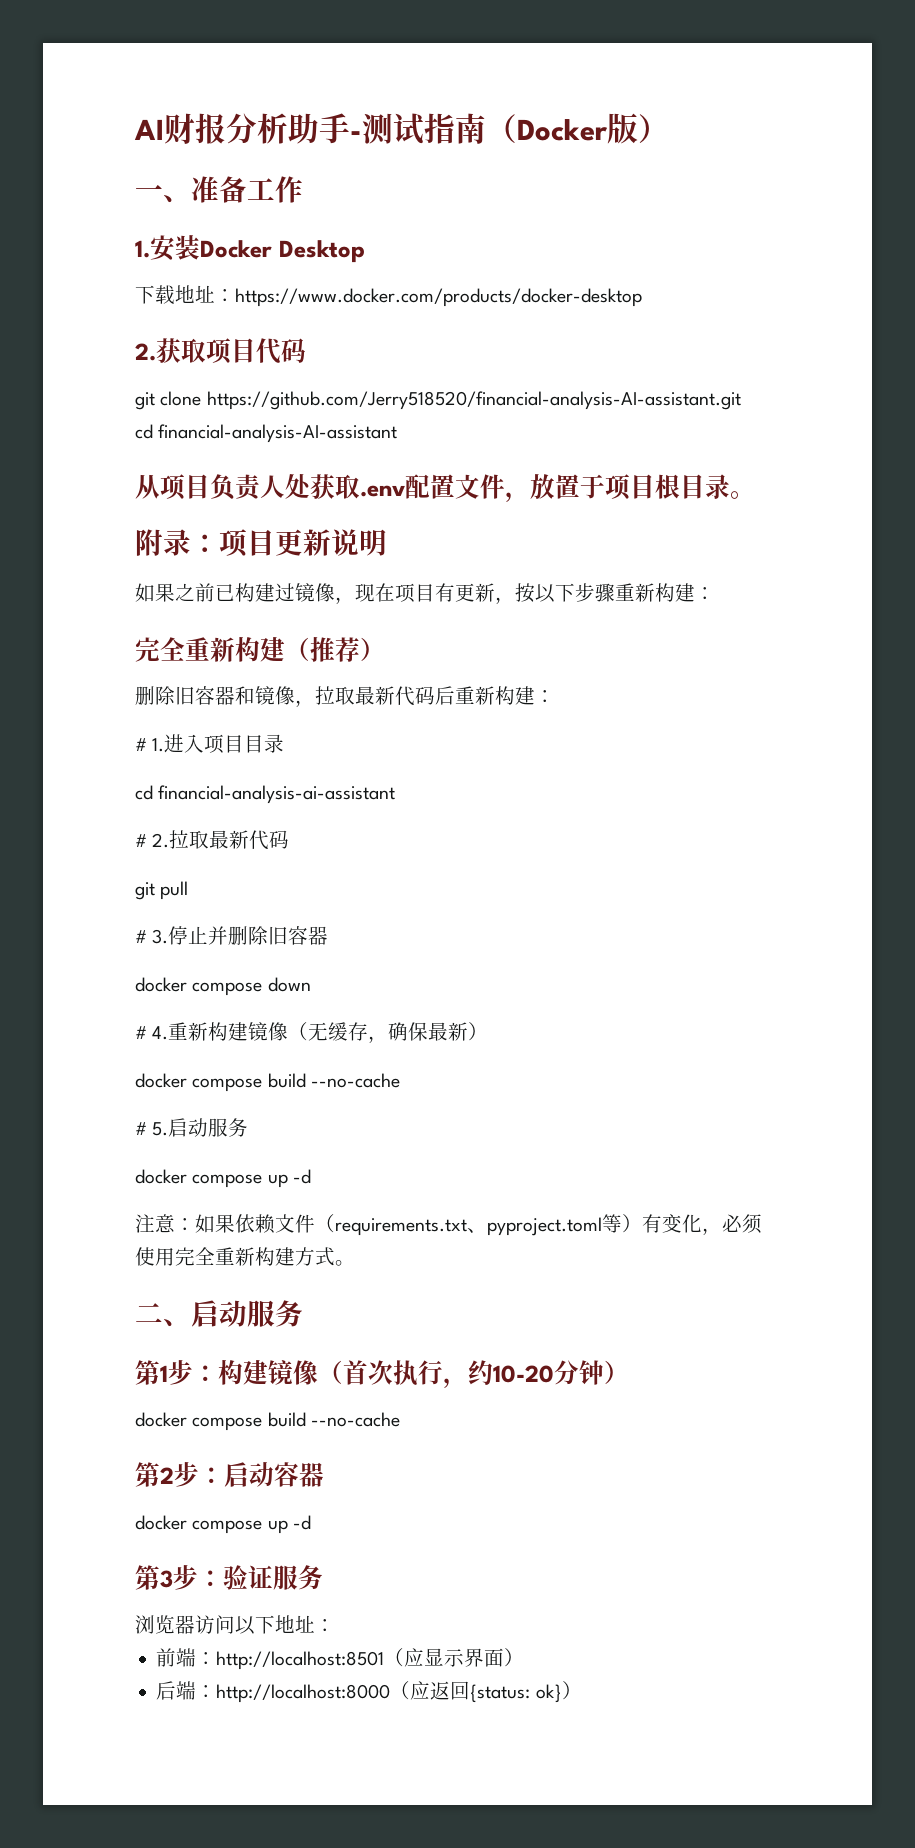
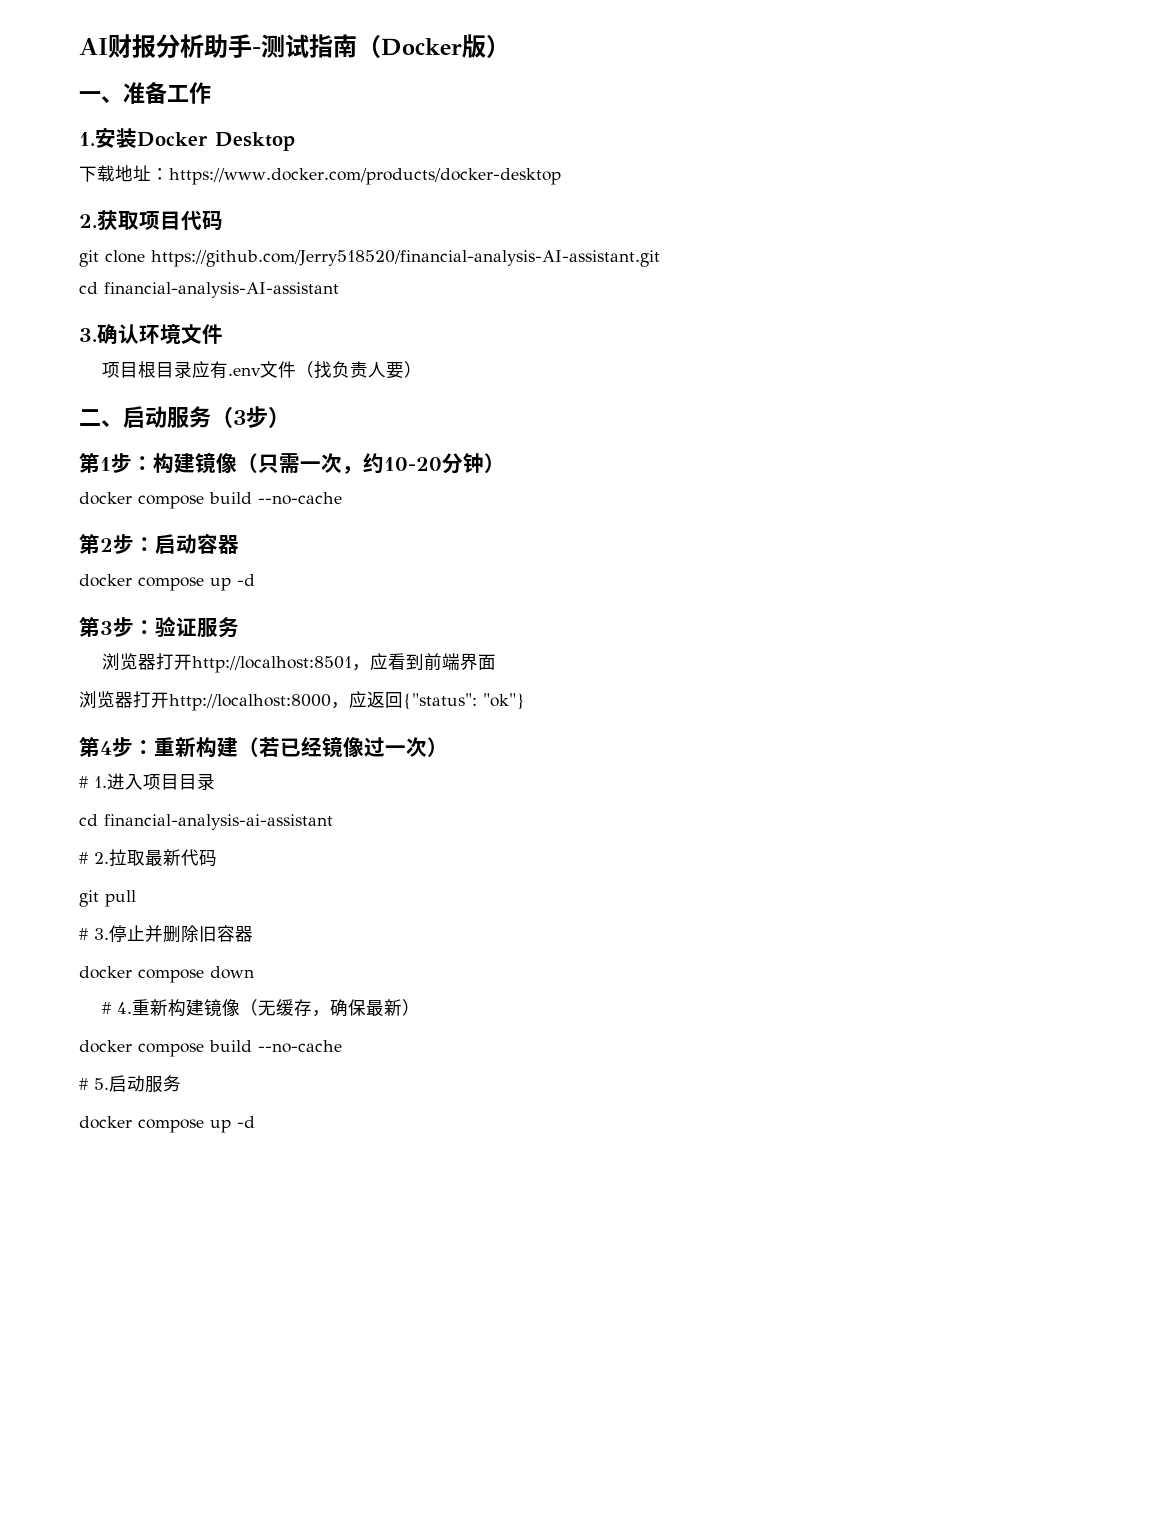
[135,474,605,502] 从项目负责人处获取.env配置文件，放置于 -> [79,324,223,344] 3.确认环境文件 //
[730,491,755,499] [135,529,387,557] [135,583,715,604] [135,637,185,662] 。 // 附录：项目更新说明 // 如果之前已构建过镜像，现在项目有更新，按以下步骤重新构建： // 完全 -> [192,361,423,379] [79,406,290,428] [79,452,505,474] [79,492,342,509] [79,534,239,554] [79,574,255,591] [79,616,239,638] [102,653,497,673] [79,691,525,711] [79,737,154,757] 应有.env文件（找负责人要） // 二、启动服务（3步） // 第1步：构建镜像（只需一次，约10-20分钟） // docker compose build --no-cache // 第2步：启动容器 // docker compose up -d // 第3步：验证服务 // 浏览器打开http://localhost:8501，应看到前端界面 // 浏览器打开http://localhost:8000，应返回{"status": "ok"} // 第4步：
[310,637,385,662] [135,686,555,707] 推荐） // 删除旧容器和镜像，拉取最新代码后重新构建： -> [259,736,448,758] 若已经镜像过一次）
[135,1214,762,1236] [135,1247,355,1266] [135,1300,303,1327] [135,1359,629,1388] [135,1412,400,1431] [135,1462,324,1487] [135,1515,311,1534] [135,1565,323,1590] [135,1615,335,1635] [156,1648,525,1670] [156,1681,582,1703] // 注意：如果依赖文件（requirements.txt、pyproject.toml等）有变化，必须使用完全重新构建方式。 // 二、启动服务 // 第1步：构建镜像（首次执行，约10-20分钟） // docker compose build --no-cache // 第2步：启动容器 // docker compose up -d // 第3步：验证服务 // 浏览器访问以下地址： // 前端：http://localhost:8501（应显示界面） // 后端：http://localhost:8000（应返回{status: ok}） -> (255, 1122) none

